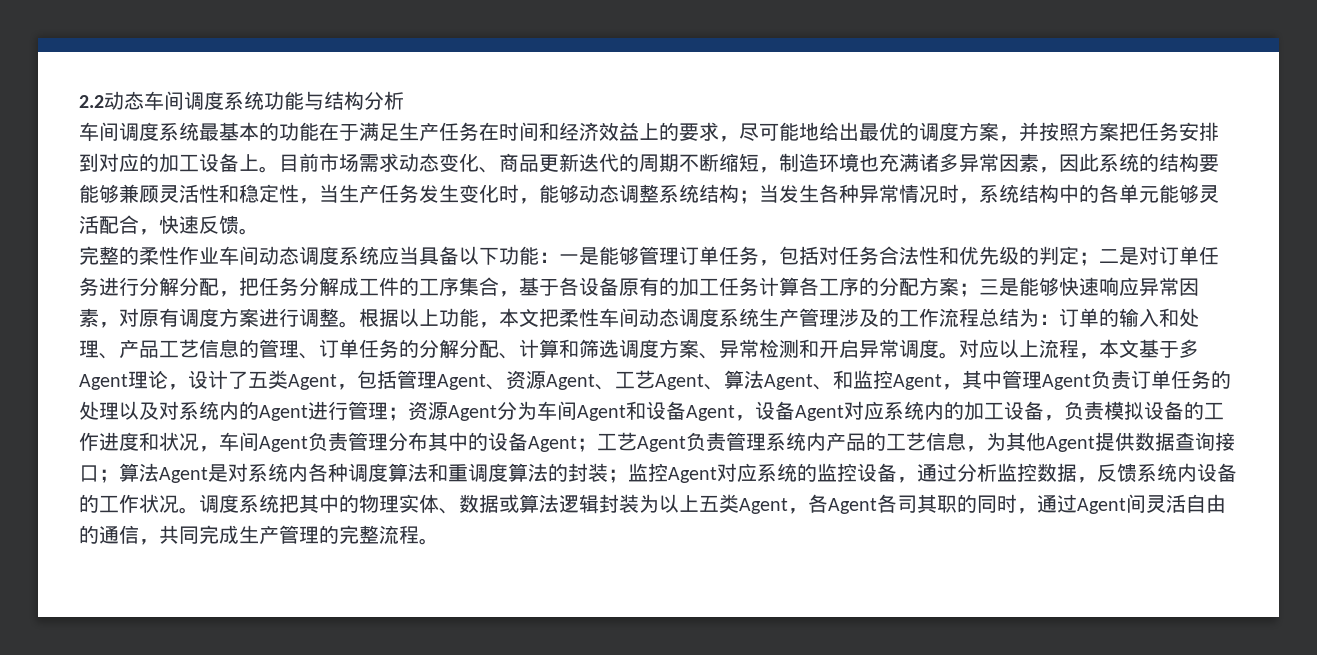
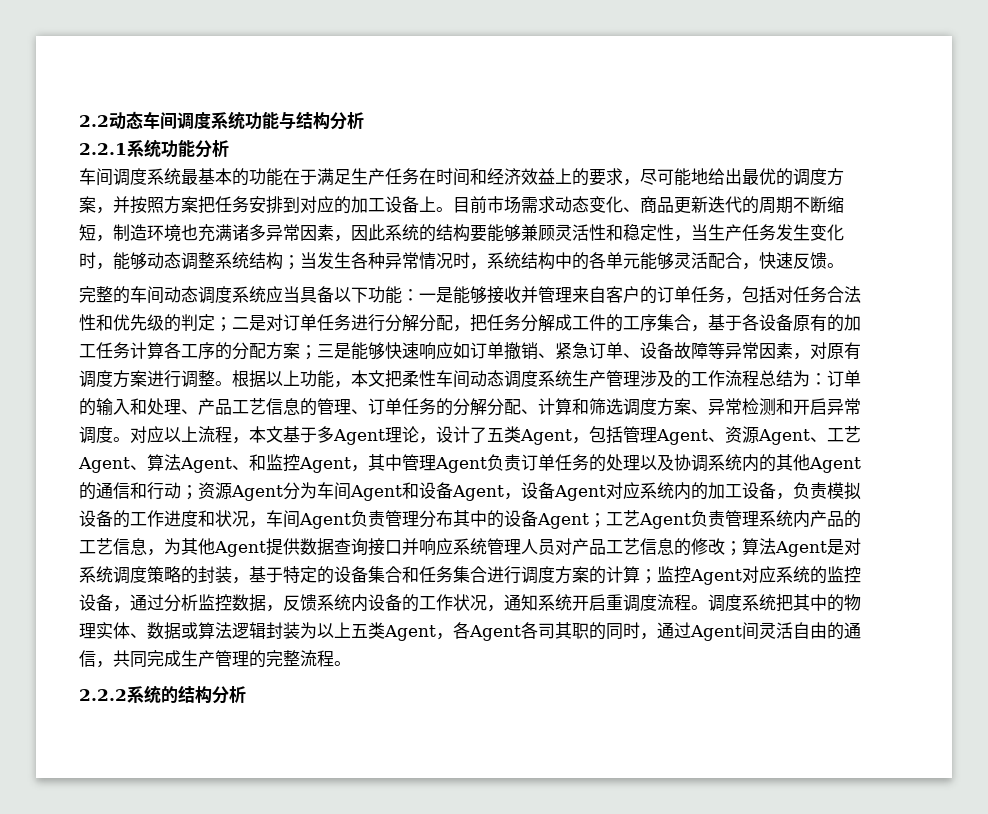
(404, 100) none -> [79,139,229,158] // 2.2.1系统功能分析
[139,246,219,265] 柔性作业 -> (130, 295) none
[639,246,679,265] 管理 -> [487,286,657,304] 接收并管理来自客户的
(1139, 286) none -> [453,342,725,360] 如订单撤销、紧急订单、设备故障等
[159,401,388,421] 对系统内的Agent进行管理 -> [674,454,861,473] [79,482,181,500] 协调系统内的其他Agent的通信和行动
(99, 473) none -> [402,538,725,556] 并响应系统管理人员对产品工艺信息的修改
[288,463,608,482] 内各种调度算法和重调度算法的封装 -> [113,566,640,584] 调度策略的封装，基于特定的设备集合和任务集合进行调度方案的计算
(179, 504) none -> [487,594,691,612] ，通知系统开启重调度流程
(439, 541) none -> [79,685,246,704] // 2.2.2系统的结构分析

